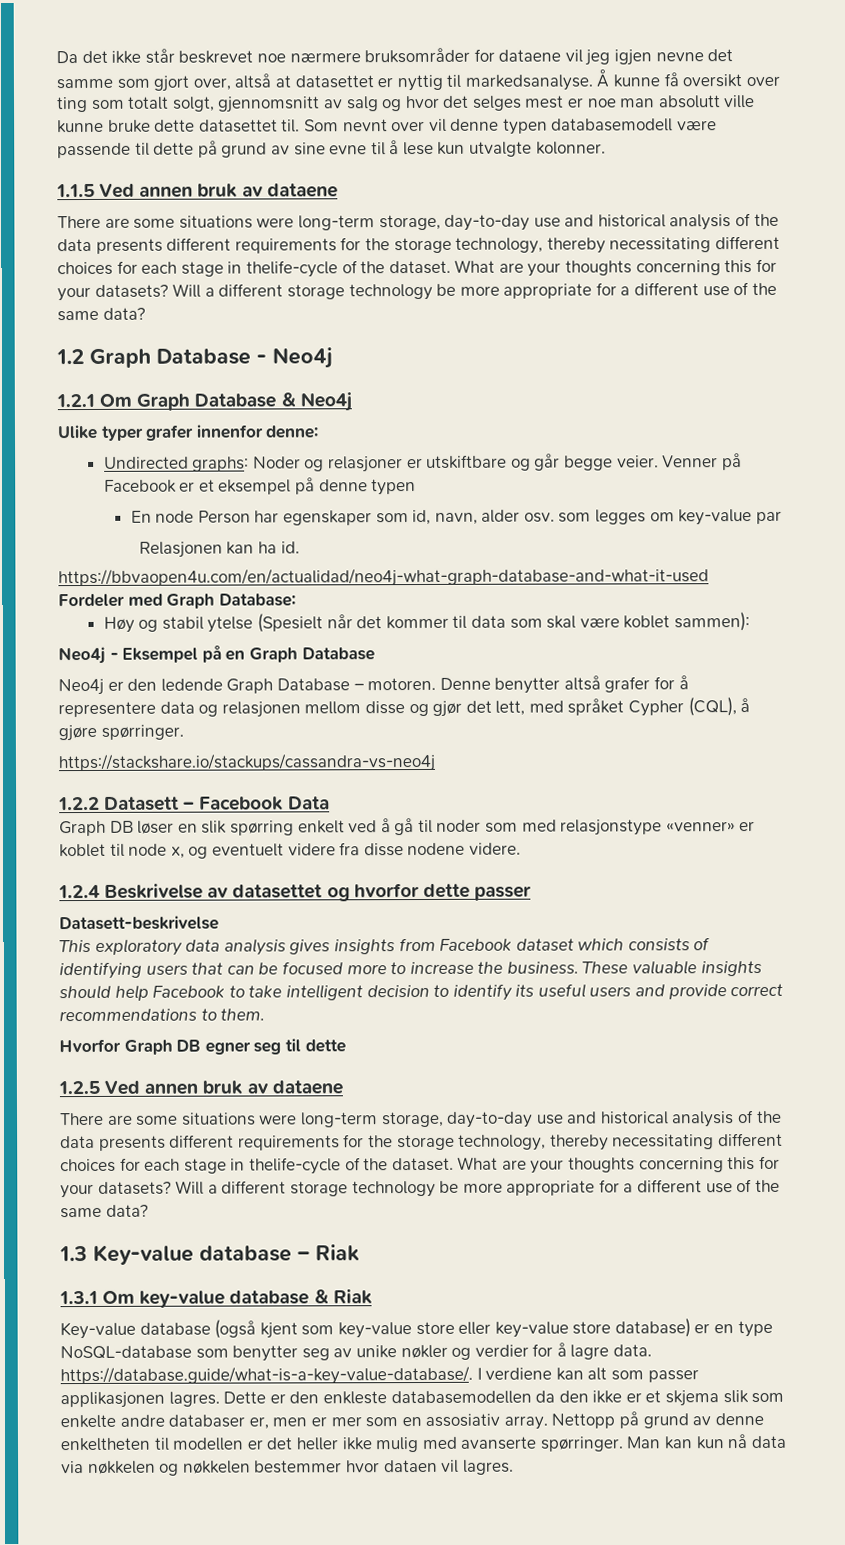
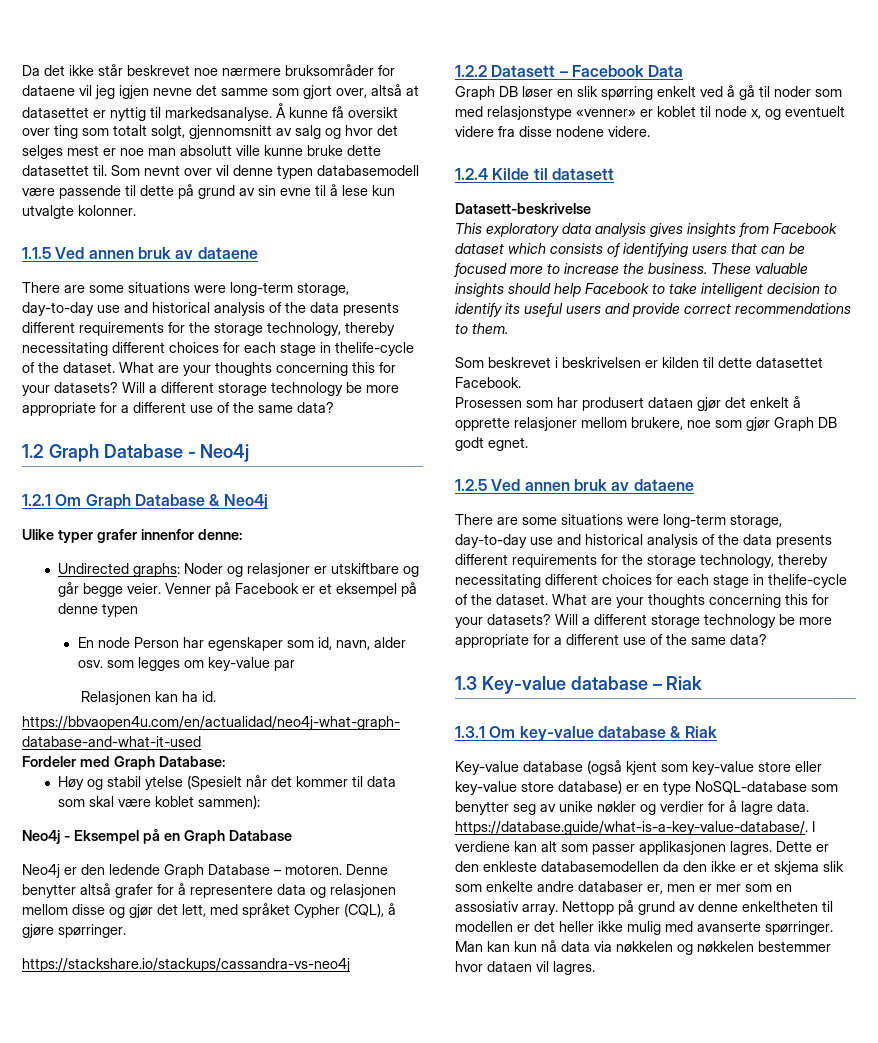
[293,142,326,156] sine -> [258,185,276,196] sin
[104,883,531,902] Beskrivelse av datasettet og hvorfor dette passer -> [492,168,614,180] Kilde til datasett
[59,1038,346,1055] Hvorfor Graph DB egner seg til dette -> [455,357,823,368] [455,377,521,388] [455,396,801,411] [455,417,837,431] [455,437,528,451] Som beskrevet i beskrivelsen er kilden til dette datasettet Facebook. // Prosessen som har produsert dataen gjør det enkelt å opprette relasjoner mellom brukere, noe som gjør Graph DB godt egnet.

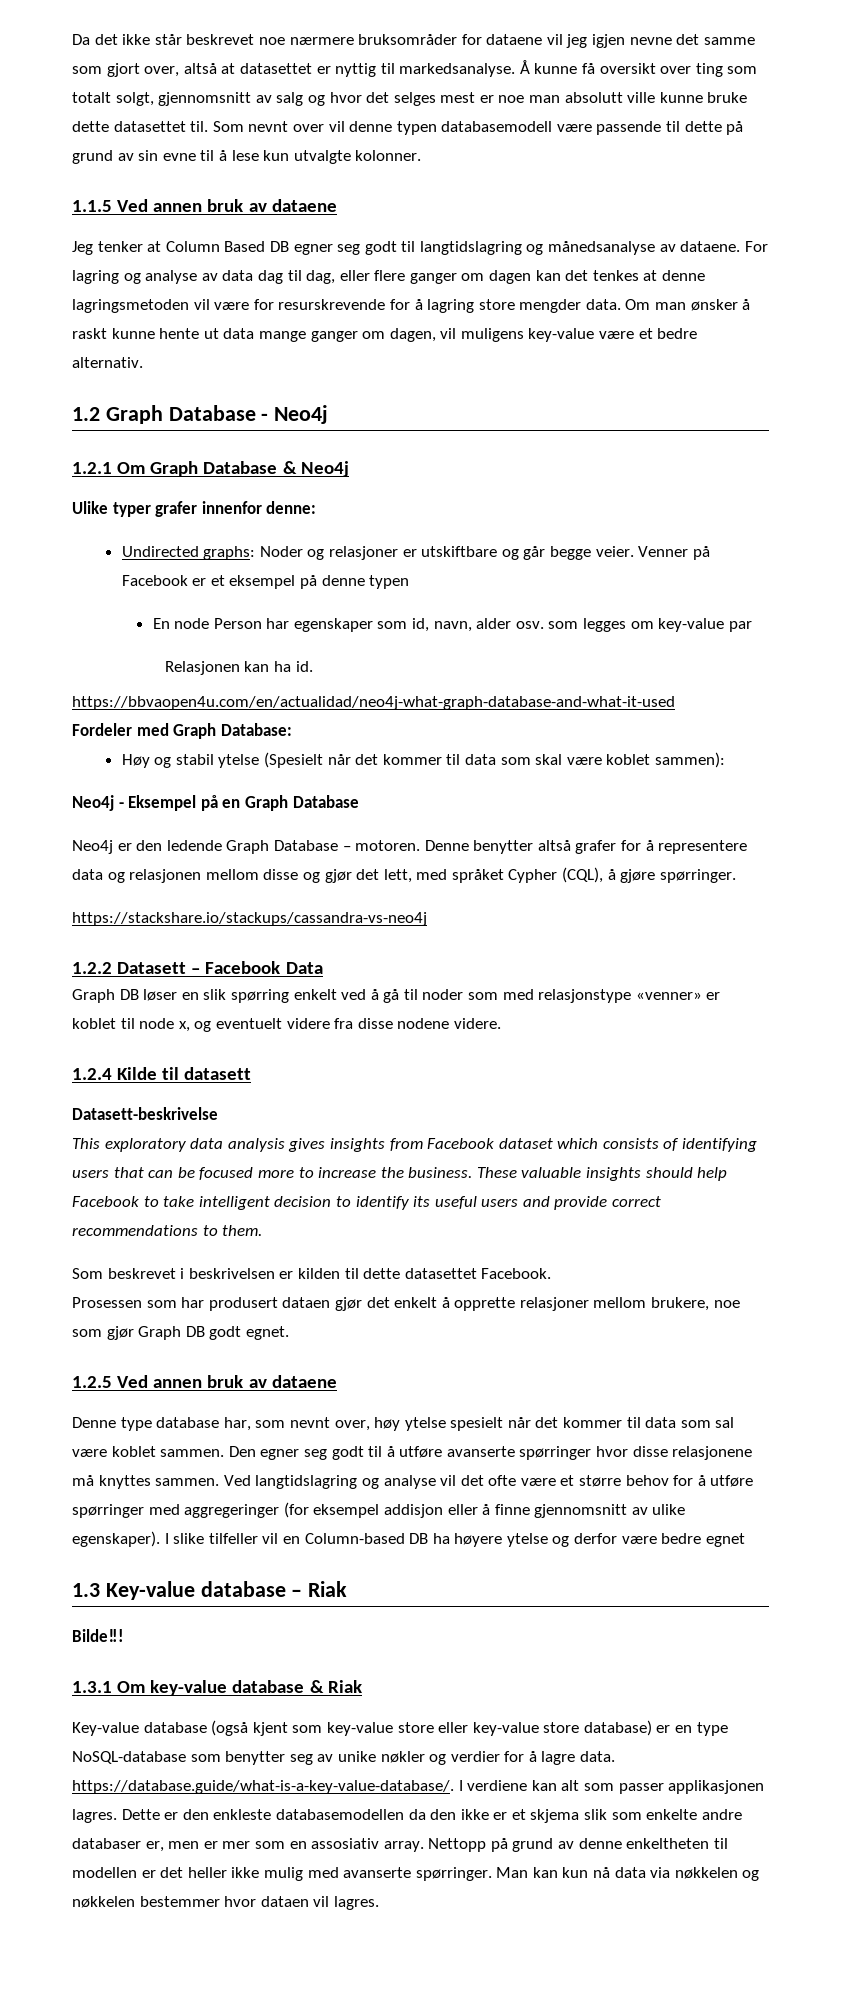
[22,282,349,296] [22,302,399,316] [22,322,395,336] [22,342,414,356] [22,362,396,376] [22,382,399,396] [22,402,334,416] There are some situations were long-term storage, day-to-day use and historical analysis of the data presents different requirements for the storage technology, thereby necessitating different choices for each stage in thelife-cycle of the dataset. What are your thoughts concerning this for your datasets? Will a different storage technology be more appropriate for a different use of the same data? -> [72,241,768,255] [72,270,706,284] [72,299,751,313] [72,328,698,342] [72,357,143,368] Jeg tenker at Column Based DB egner seg godt til langtidslagring og månedsanalyse av dataene. For lagring og analyse av data dag til dag, eller flere ganger om dagen kan det tenkes at denne lagringsmetoden vil være for resurskrevende for å lagring store mengder data. Om man ønsker å raskt kunne hente ut data mange ganger om dagen, vil muligens key-value være et bedre alternativ.
[455,514,782,528] [455,534,832,548] [455,554,828,568] [455,574,847,588] [455,594,829,608] [455,614,832,628] [455,634,767,648] There are some situations were long-term storage, day-to-day use and historical analysis of the data presents different requirements for the storage technology, thereby necessitating different choices for each stage in thelife-cycle of the dataset. What are your thoughts concerning this for your datasets? Will a different storage technology be more appropriate for a different use of the same data? -> [72,1417,735,1431] [72,1446,753,1460] [72,1475,754,1489] [72,1502,686,1518] [72,1531,745,1547] Denne type database har, som nevnt over, høy ytelse spesielt når det kommer til data som sal være koblet sammen. Den egner seg godt til å utføre avanserte spørringer hvor disse relasjonene må knyttes sammen. Ved langtidslagring og analyse vil det ofte være et større behov for å utføre spørringer med aggregeringer (for eksempel addisjon eller å finne gjennomsnitt av ulike egenskaper). I slike tilfeller vil en Column-based DB ha høyere ytelse og derfor være bedre egnet
(703, 683) none -> [72,1629,124,1642] // Bilde‼!

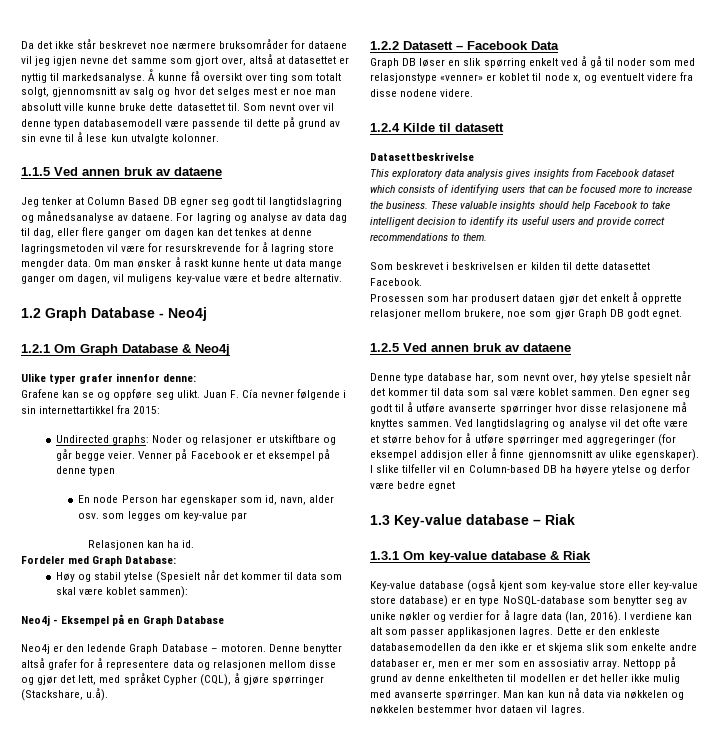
(317, 507) none -> [21,389,347,400] [21,405,161,414] // Grafene kan se og oppføre seg ulikt. Juan F. Cía nevner følgende i sin internettartikkel fra 2015:
[72,696,675,710] // https://bbvaopen4u.com/en/actualidad/neo4j-what-graph-database-and-what-it-used -> (195, 544) none
[659,869,736,883] [72,912,427,926] spørringer. // https://stackshare.io/stackups/cassandra-vs-neo4j -> [272,675,325,685] [21,688,109,701] spørringer (Stackshare, u.å).
[72,1107,218,1120] Datasett-beskrivelse -> [370,152,474,161] Datasettbeskrivelse
[72,1629,124,1642] // Bilde‼! -> (575, 519) none
[580,1751,616,1762] [72,1780,454,1794] data. https://database.guide/what-is-a-key-value-database/. -> [540,611,621,623] data (Ian, 2016).

